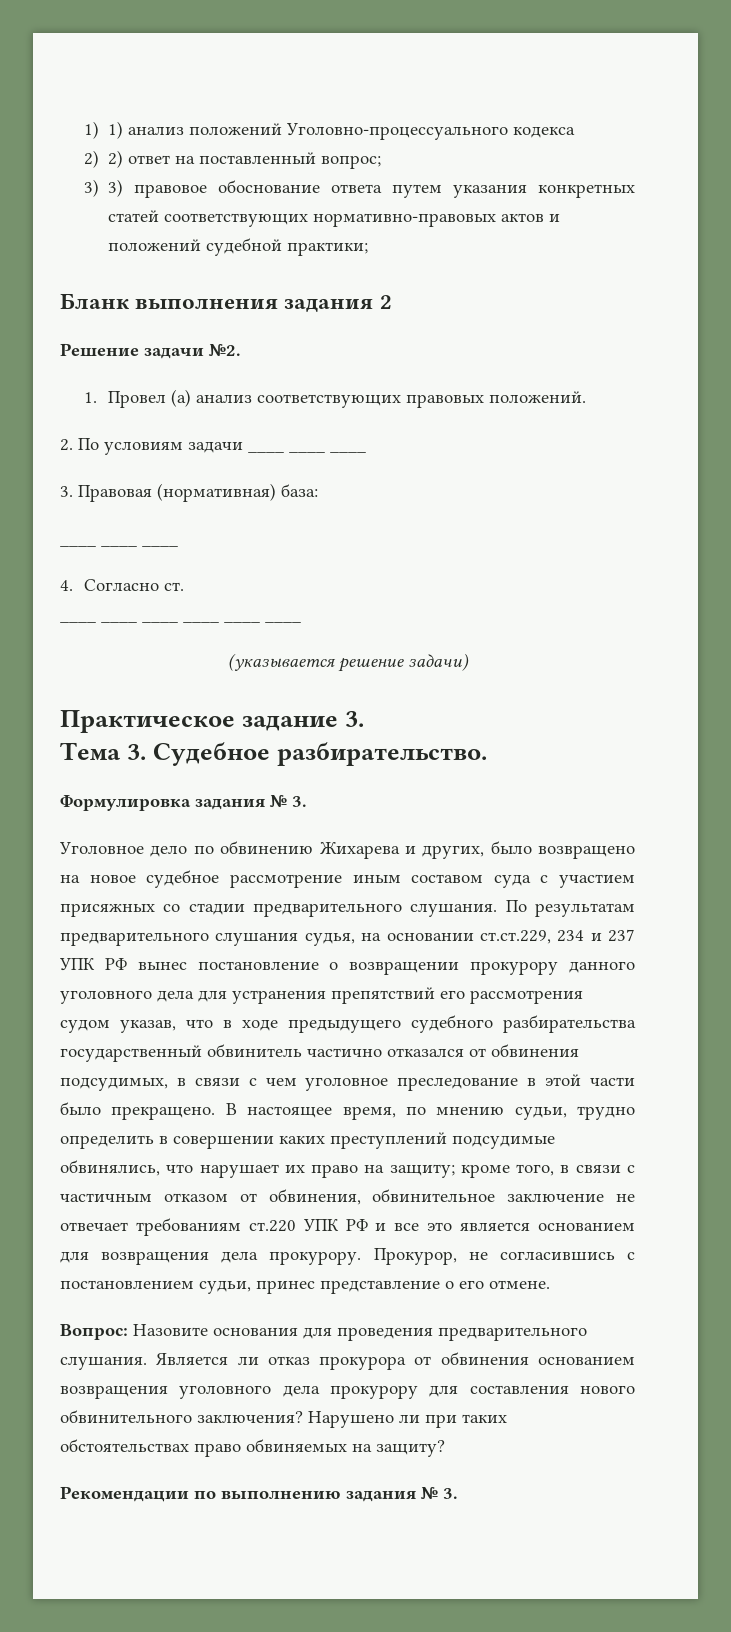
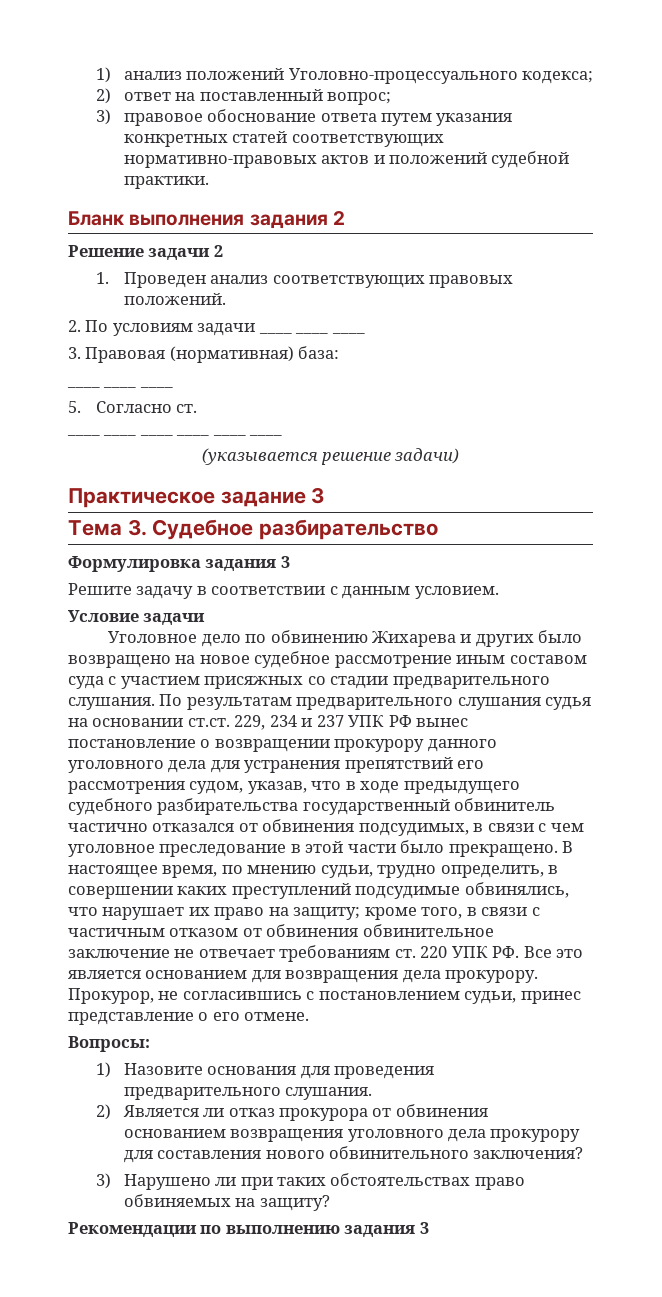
[83,121,124,139] 1) 1) -> [95,67,111,83] 1)
[513,126,576,138] [83,150,124,168] кодекса // 2) 2) -> [521,71,593,84] [95,88,111,104] кодекса; // 2)
[108,179,124,197] 3) -> (111, 117) none
[287,242,369,256] практики; -> [123,176,209,189] практики.
[208,344,241,356] №2. -> [213,245,223,257] 2
[107,389,191,408] Провел (а) -> [123,272,206,288] Проведен
[60,580,73,591] 4. -> [68,401,81,413] 5.
[345,711,365,727] 3. -> [311,487,325,504] 3
[277,742,488,766] разбирательство. -> [259,519,439,540] разбирательство
[269,795,307,807] № 3. -> [280,556,290,568] [68,583,499,599] [68,610,206,625] 3 // Решите задачу в соответствии с данным условием. // Условие задачи
[422,845,485,859] других, -> [475,634,534,647] других
[304,932,355,946] судья, -> [545,697,592,710] судья
[479,930,551,944] ст.ст.229, -> [187,715,266,730] ст.ст. 229,
[60,1019,110,1033] судом -> [189,781,244,794] судом,
[60,1135,154,1149] определить -> [440,865,544,878] определить,
[268,1189,361,1205] обвинения, -> [266,924,359,937] обвинения
[248,1219,420,1232] ст.220 УПК РФ и все -> [394,946,552,958] ст. 220 УПК РФ. Все
[60,1324,128,1340] Вопрос: -> [68,1036,150,1052] [95,1062,111,1078] Вопросы: // 1)
(147, 1363) none -> [95,1104,111,1120] // 2)
(303, 1417) none -> [95,1173,111,1189] // 3)
[420,1487,458,1499] № 3. -> [419,1222,429,1234] 3

